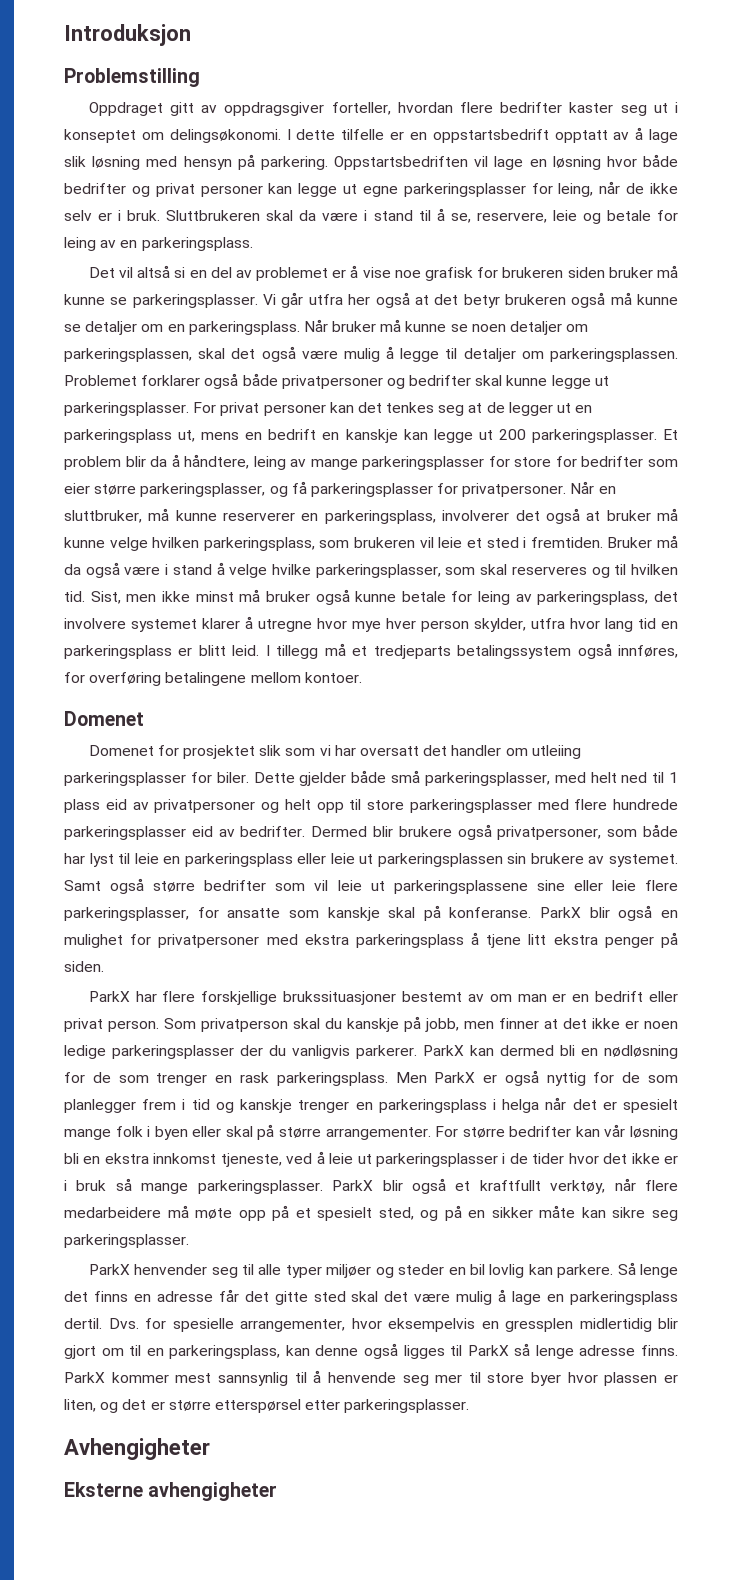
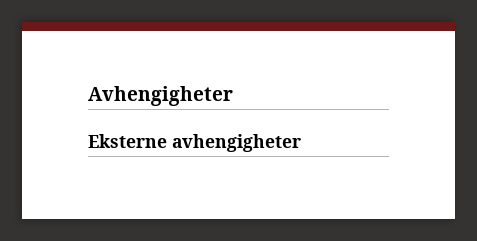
[64,24,191,46] [64,68,200,87] [88,102,679,116] [64,127,679,143] [64,154,678,170] [64,181,678,197] [64,208,678,224] [64,237,253,251] [88,265,678,281] [64,292,678,308] [64,319,589,335] [64,346,678,362] [64,373,609,389] [64,402,593,416] [64,429,678,443] [64,454,679,470] [64,481,616,497] [64,508,678,524] [64,535,679,551] [64,562,678,578] [64,589,679,605] [64,616,678,632] [64,643,678,659] [64,672,362,686] [64,711,144,726] [88,745,581,759] [64,770,679,786] [64,799,678,813] [64,824,678,840] [64,853,679,867] [64,878,678,894] [64,905,678,921] [64,932,678,948] [64,961,104,972] [88,991,678,1005] [64,1016,678,1032] [64,1045,678,1059] [64,1070,679,1086] [64,1097,678,1113] [64,1124,678,1140] [64,1151,678,1167] [64,1178,678,1194] [64,1205,678,1221] [64,1234,189,1248] [88,1262,678,1278] [64,1289,678,1305] [64,1318,678,1332] [64,1343,678,1359] [64,1370,678,1386] [64,1399,470,1413] Introduksjon // Problemstilling // Oppdraget gitt av oppdragsgiver forteller, hvordan flere bedrifter kaster seg ut i konseptet om delingsøkonomi. I dette tilfelle er en oppstartsbedrift opptatt av å lage slik løsning med hensyn på parkering. Oppstartsbedriften vil lage en løsning hvor både bedrifter og privat personer kan legge ut egne parkeringsplasser for leing, når de ikke selv er i bruk. Sluttbrukeren skal da være i stand til å se, reservere, leie og betale for leing av en parkeringsplass. // Det vil altså si en del av problemet er å vise noe grafisk for brukeren siden bruker må kunne se parkeringsplasser. Vi går utfra her også at det betyr brukeren også må kunne se detaljer om en parkeringsplass. Når bruker må kunne se noen detaljer om parkeringsplassen, skal det også være mulig å legge til detaljer om parkeringsplassen. Problemet forklarer også både privatpersoner og bedrifter skal kunne legge ut parkeringsplasser. For privat personer kan det tenkes seg at de legger ut en parkeringsplass ut, mens en bedrift en kanskje kan legge ut 200 parkeringsplasser. Et problem blir da å håndtere, leing av mange parkeringsplasser for store for bedrifter som eier større parkeringsplasser, og få parkeringsplasser for privatpersoner. Når en sluttbruker, må kunne reserverer en parkeringsplass, involverer det også at bruker må kunne velge hvilken parkeringsplass, som brukeren vil leie et sted i fremtiden. Bruker må da også være i stand å velge hvilke parkeringsplasser, som skal reserveres og til hvilken tid. Sist, men ikke minst må bruker også kunne betale for leing av parkeringsplass, det involvere systemet klarer å utregne hvor mye hver person skylder, utfra hvor lang tid en parkeringsplass er blitt leid. I tillegg må et tredjeparts betalingssystem også innføres, for overføring betalingene mellom kontoer. // Domenet // Domenet for prosjektet slik som vi har oversatt det handler om utleiing parkeringsplasser for biler. Dette gjelder både små parkeringsplasser, med helt ned til 1 plass eid av privatpersoner og helt opp til store parkeringsplasser med flere hundrede parkeringsplasser eid av bedrifter. Dermed blir brukere også privatpersoner, som både har lyst til leie en parkeringsplass eller leie ut parkeringsplassen sin brukere av systemet. Samt også større bedrifter som vil leie ut parkeringsplassene sine eller leie flere parkeringsplasser, for ansatte som kanskje skal på konferanse. ParkX blir også en mulighet for privatpersoner med ekstra parkeringsplass å tjene litt ekstra penger på siden. // ParkX har flere forskjellige brukssituasjoner bestemt av om man er en bedrift eller privat person. Som privatperson skal du kanskje på jobb, men finner at det ikke er noen ledige parkeringsplasser der du vanligvis parkerer. ParkX kan dermed bli en nødløsning for de som trenger en rask parkeringsplass. Men ParkX er også nyttig for de som planlegger frem i tid og kanskje trenger en parkeringsplass i helga når det er spesielt mange folk i byen eller skal på større arrangementer. For større bedrifter kan vår løsning bli en ekstra innkomst tjeneste, ved å leie ut parkeringsplasser i de tider hvor det ikke er i bruk så mange parkeringsplasser. ParkX blir også et kraftfullt verktøy, når flere medarbeidere må møte opp på et spesielt sted, og på en sikker måte kan sikre seg parkeringsplasser. // ParkX henvender seg til alle typer miljøer og steder en bil lovlig kan parkere. Så lenge det finns en adresse får det gitte sted skal det være mulig å lage en parkeringsplass dertil. Dvs. for spesielle arrangementer, hvor eksempelvis en gressplen midlertidig blir gjort om til en parkeringsplass, kan denne også ligges til ParkX så lenge adresse finns. ParkX kommer mest sannsynlig til å henvende seg mer til store byer hvor plassen er liten, og det er større etterspørsel etter parkeringsplasser. // -> (88, 96) none

